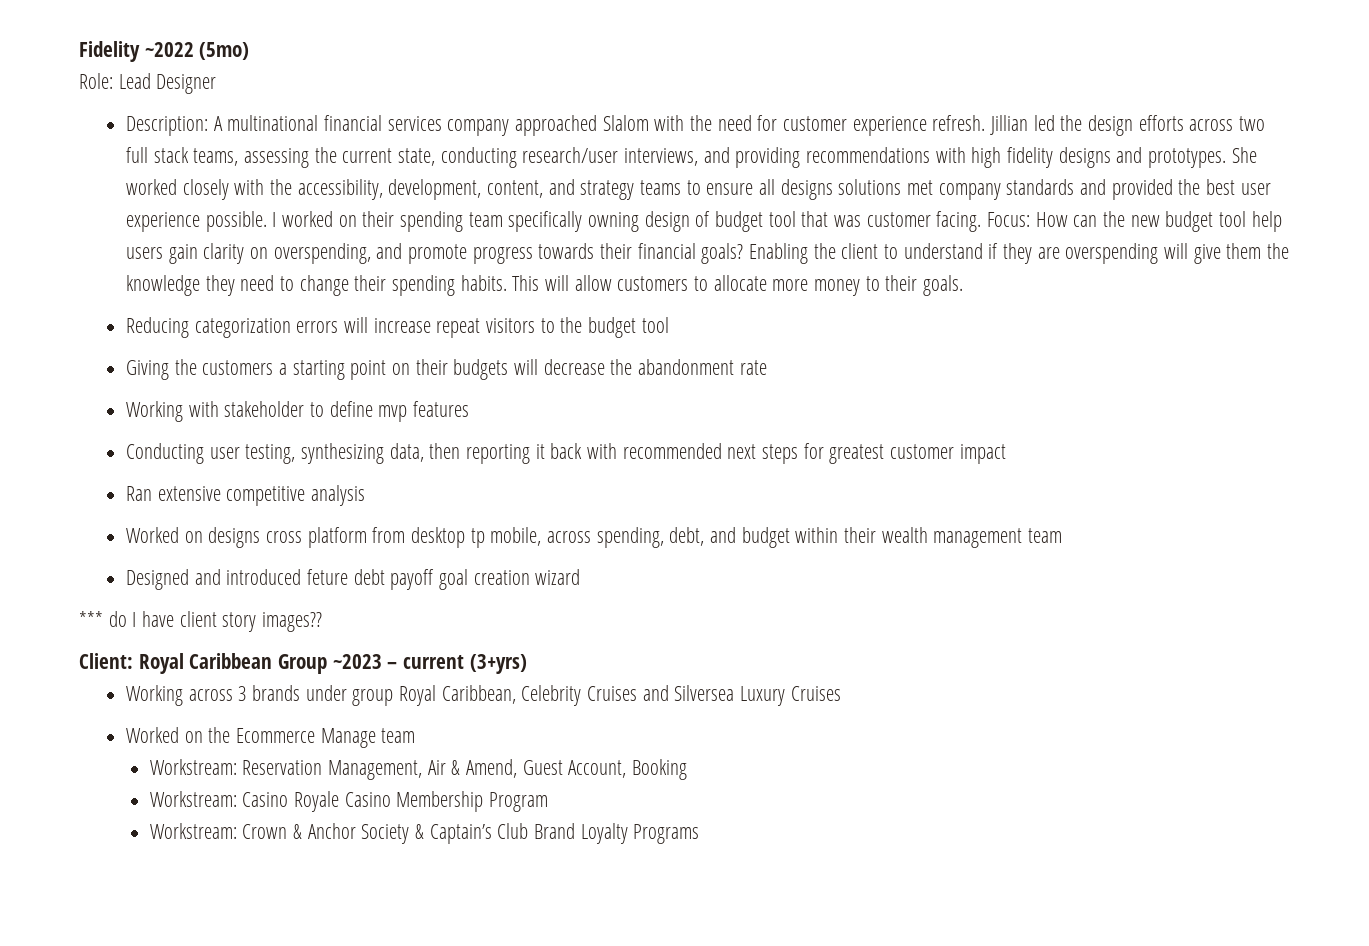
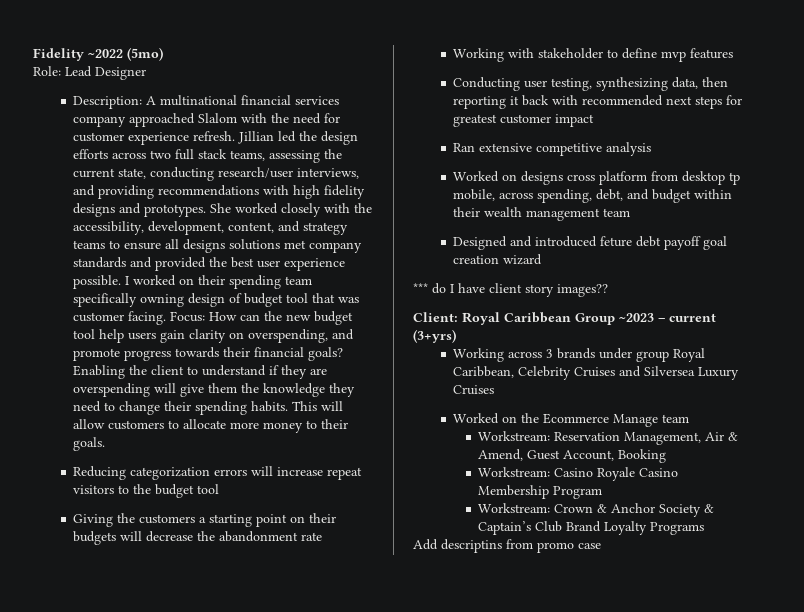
(700, 834) none -> [413,539,601,553] // Add descriptins from promo case

